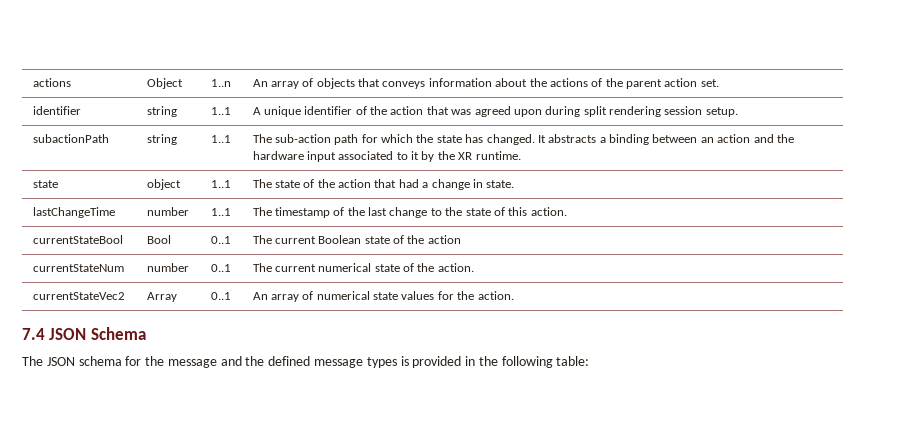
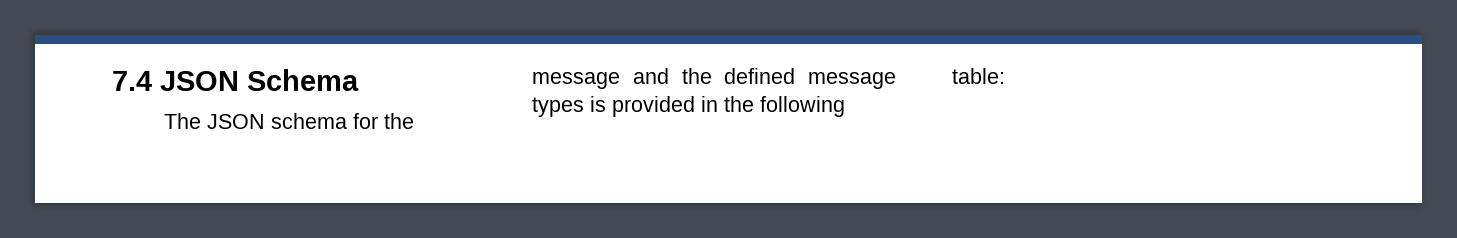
[32,78,71,87] [146,78,183,89] [210,79,231,87] [252,78,719,89] [32,106,81,115] [146,106,177,117] [210,107,231,115] [252,106,738,117] [32,134,109,143] [146,134,177,145] [210,135,231,143] [252,134,794,145] [252,151,521,162] [32,180,58,188] [146,179,181,190] [210,180,231,188] [252,179,515,190] [32,207,115,218] [146,207,189,216] [210,208,231,216] [252,207,567,218] [32,235,123,244] [146,235,171,244] [210,236,231,244] [252,235,461,244] [32,264,124,272] [146,263,189,272] [210,264,231,272] [252,263,474,272] [32,292,125,300] [146,292,177,302] [210,292,231,300] [252,291,514,302] actions | Object | 1..n | An array of objects that conveys information about the actions of the parent action set. // identifier | string | 1..1 | A unique identifier of the action that was agreed upon during split rendering session setup. // subactionPath | string | 1..1 | The sub-action path for which the state has changed. It abstracts a binding between an action and the hardware input associated to it by the XR runtime. // state | object | 1..1 | The state of the action that had a change in state. // lastChangeTime | number | 1..1 | The timestamp of the last change to the state of this action. // currentStateBool | Bool | 0..1 | The current Boolean state of the action // currentStateNum | number | 0..1 | The current numerical state of the action. // currentStateVec2 | Array | 0..1 | An array of numerical state values for the action. // -> (112, 81) none

